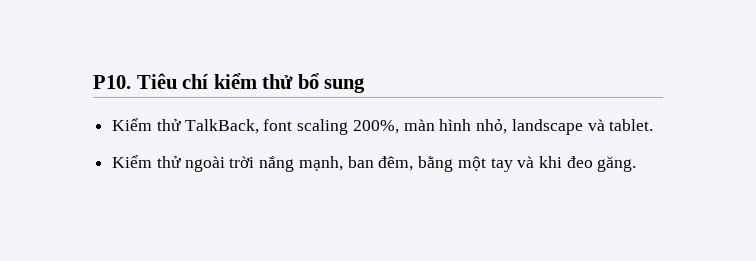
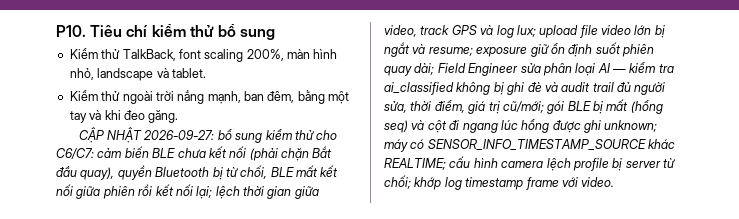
(637, 164) none -> [78,127,338,143] [56,146,333,161] [56,165,339,180] [56,184,319,199] [384,25,665,38] [384,42,654,57] [384,62,674,76] [384,82,666,95] [384,99,663,114] [384,119,658,133] [384,139,676,152] [384,156,675,171] [384,175,615,190] // CẬP NHẬT 2026-09-27: bổ sung kiểm thử cho C6/C7: cảm biến BLE chưa kết nối (phải chặn Bắt đầu quay), quyền Bluetooth bị từ chối, BLE mất kết nối giữa phiên rồi kết nối lại; lệch thời gian giữa video, track GPS và log lux; upload file video lớn bị ngắt và resume; exposure giữ ổn định suốt phiên quay dài; Field Engineer sửa phân loại AI — kiểm tra ai_classified không bị ghi đè và audit trail đủ người sửa, thời điểm, giá trị cũ/mới; gói BLE bị mất (hổng seq) và cột đi ngang lúc hổng được ghi unknown; máy có SENSOR_INFO_TIMESTAMP_SOURCE khác REALTIME; cấu hình camera lệch profile bị server từ chối; khớp log timestamp frame với video.

